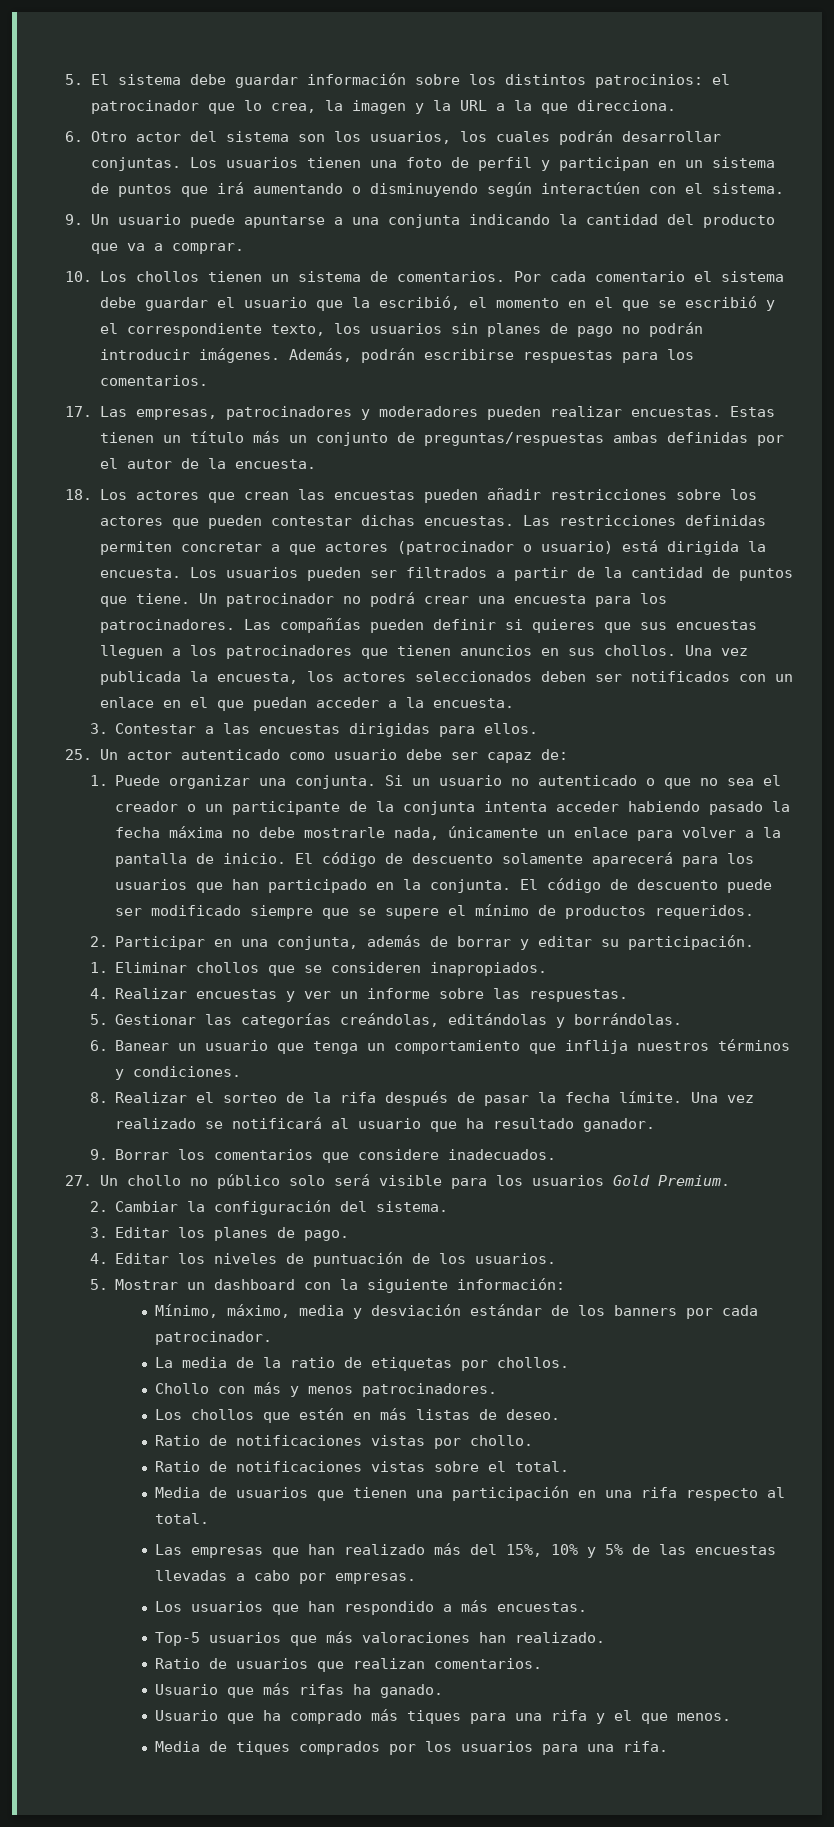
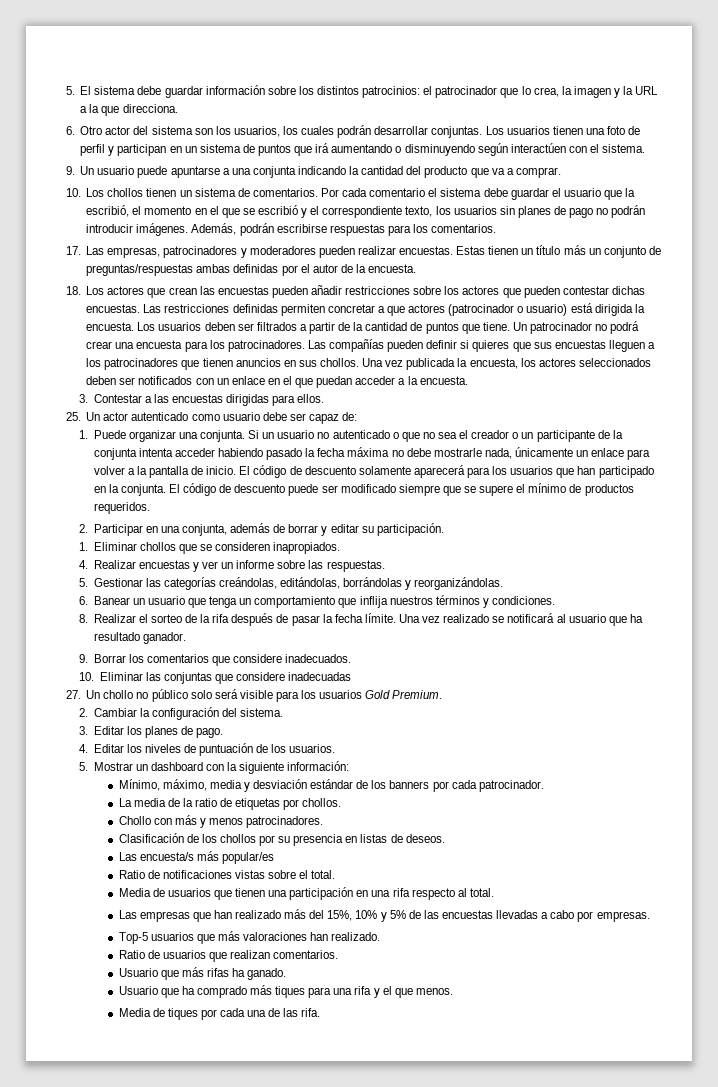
[306,567,361,581] pueden -> [204,322,235,331] deben
[448,1013,683,1028] editándolas y borrándolas. -> [280,577,504,590] editándolas, borrándolas y reorganizándolas.
(557, 1154) none -> [78,672,352,684] // 10. Eliminar las conjuntas que considere inadecuadas
[155,1408,561,1423] [155,1435,534,1449] Los chollos que estén en más listas de deseo. // Ratio de notificaciones vistas por chollo. -> [118,833,445,846] [118,851,274,864] Clasificación de los chollos por su presencia en listas de deseos. // Las encuesta/s más popular/es
[155,1600,588,1615] // Los usuarios que han respondido a más encuestas. -> (650, 916) none
[299,1741,615,1755] comprados por los usuarios para una -> [200,1008,299,1020] por cada una de las

